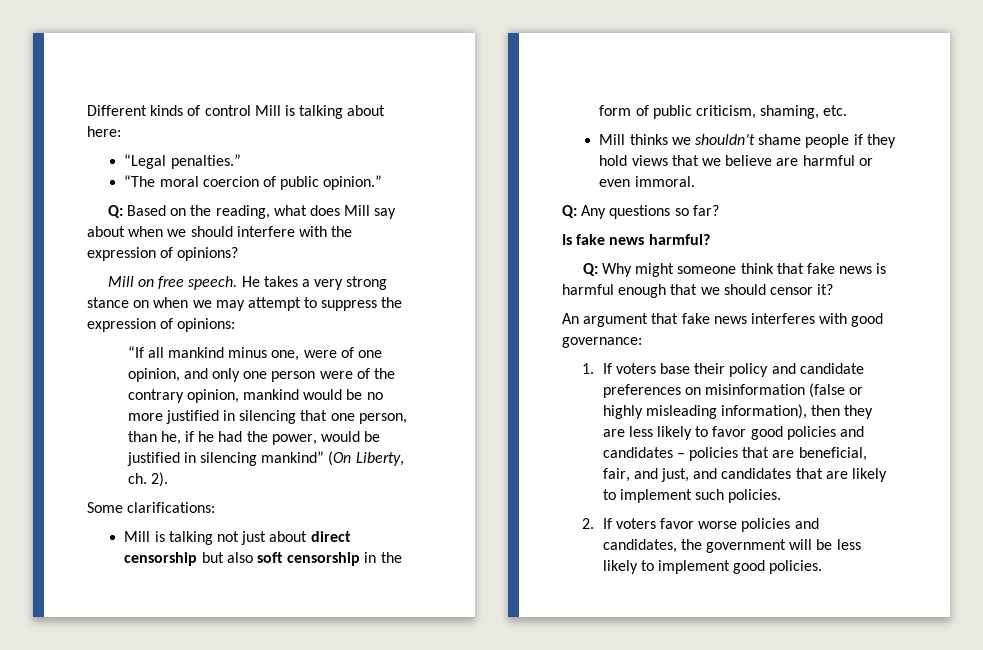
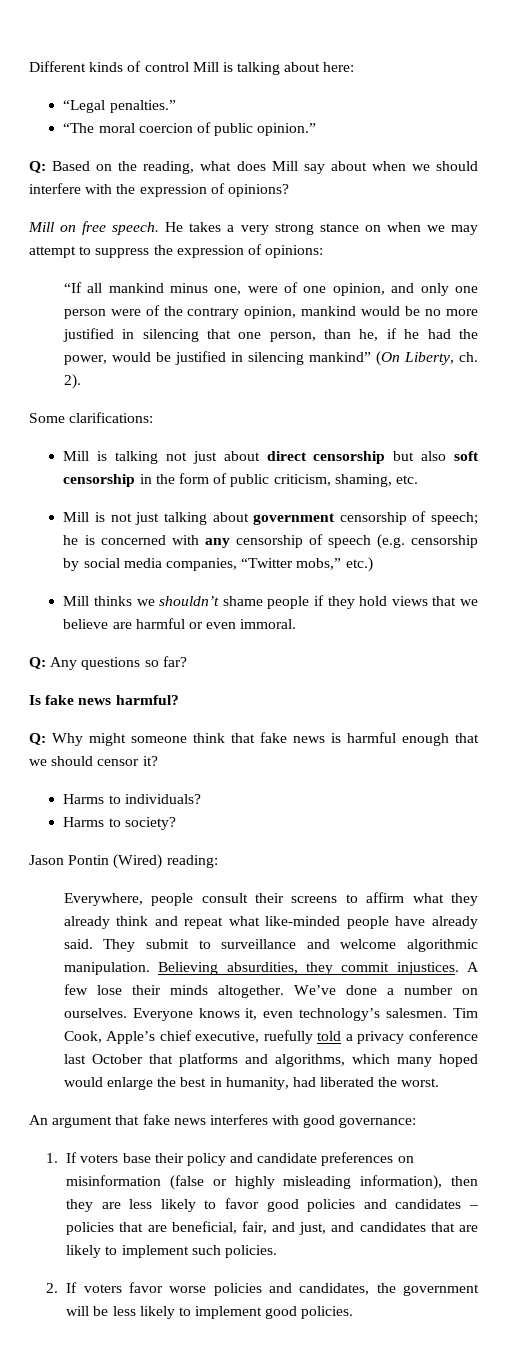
(848, 110) none -> [63,511,479,525] [63,534,479,549] [63,557,373,572] // Mill is not just talking about government censorship of speech; he is concerned with any censorship of speech (e.g. censorship by social media companies, “Twitter mobs,” etc.)
(834, 289) none -> [63,794,201,804] [63,817,176,830] [29,854,218,869] [63,892,478,906] [63,916,479,929] [63,939,479,952] [63,962,480,975] [63,984,479,998] [63,1008,478,1021] [63,1030,478,1044] [63,1053,479,1067] [63,1077,440,1090] // Harms to individuals? // Harms to society? // Jason Pontin (Wired) reading: // Everywhere, people consult their screens to affirm what they already think and repeat what like-minded people have already said. They submit to surveillance and welcome algorithmic manipulation. Believing absurdities, they commit injustices. A few lose their minds altogether. We’ve done a number on ourselves. Everyone knows it, even technology’s salesmen. Tim Cook, Apple’s chief executive, ruefully told a privacy conference last October that platforms and algorithms, which many hoped would enlarge the best in humanity, had liberated the worst.

